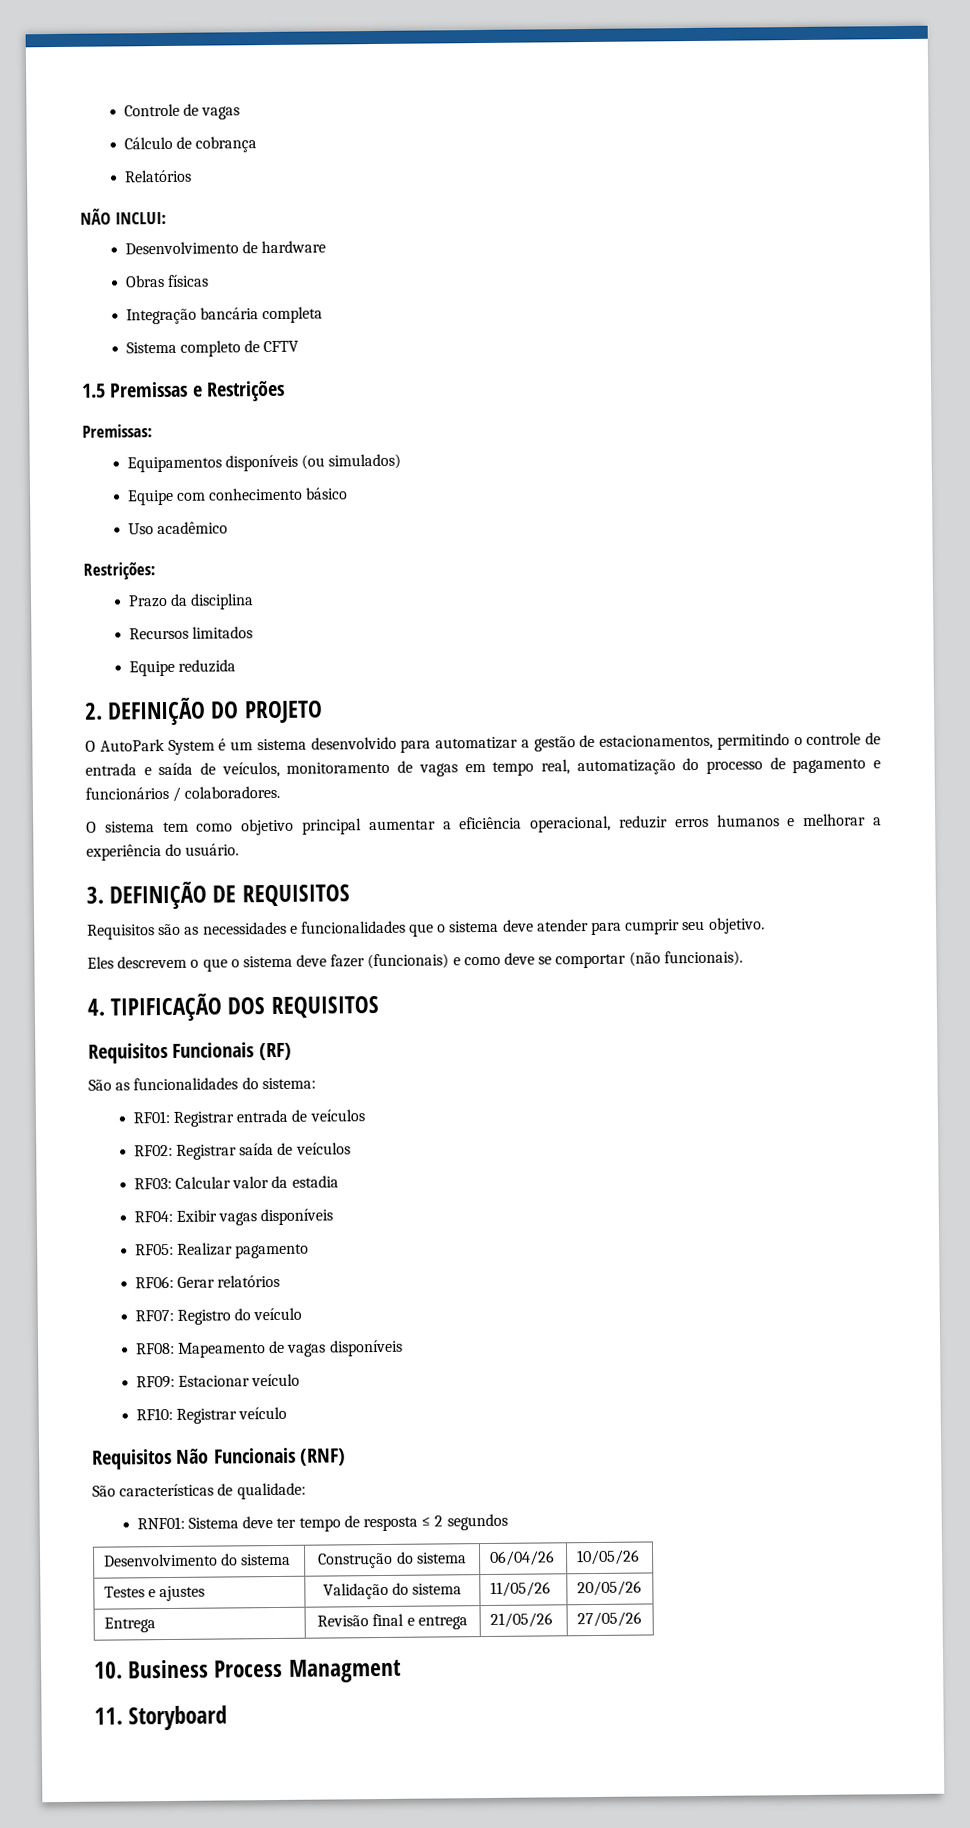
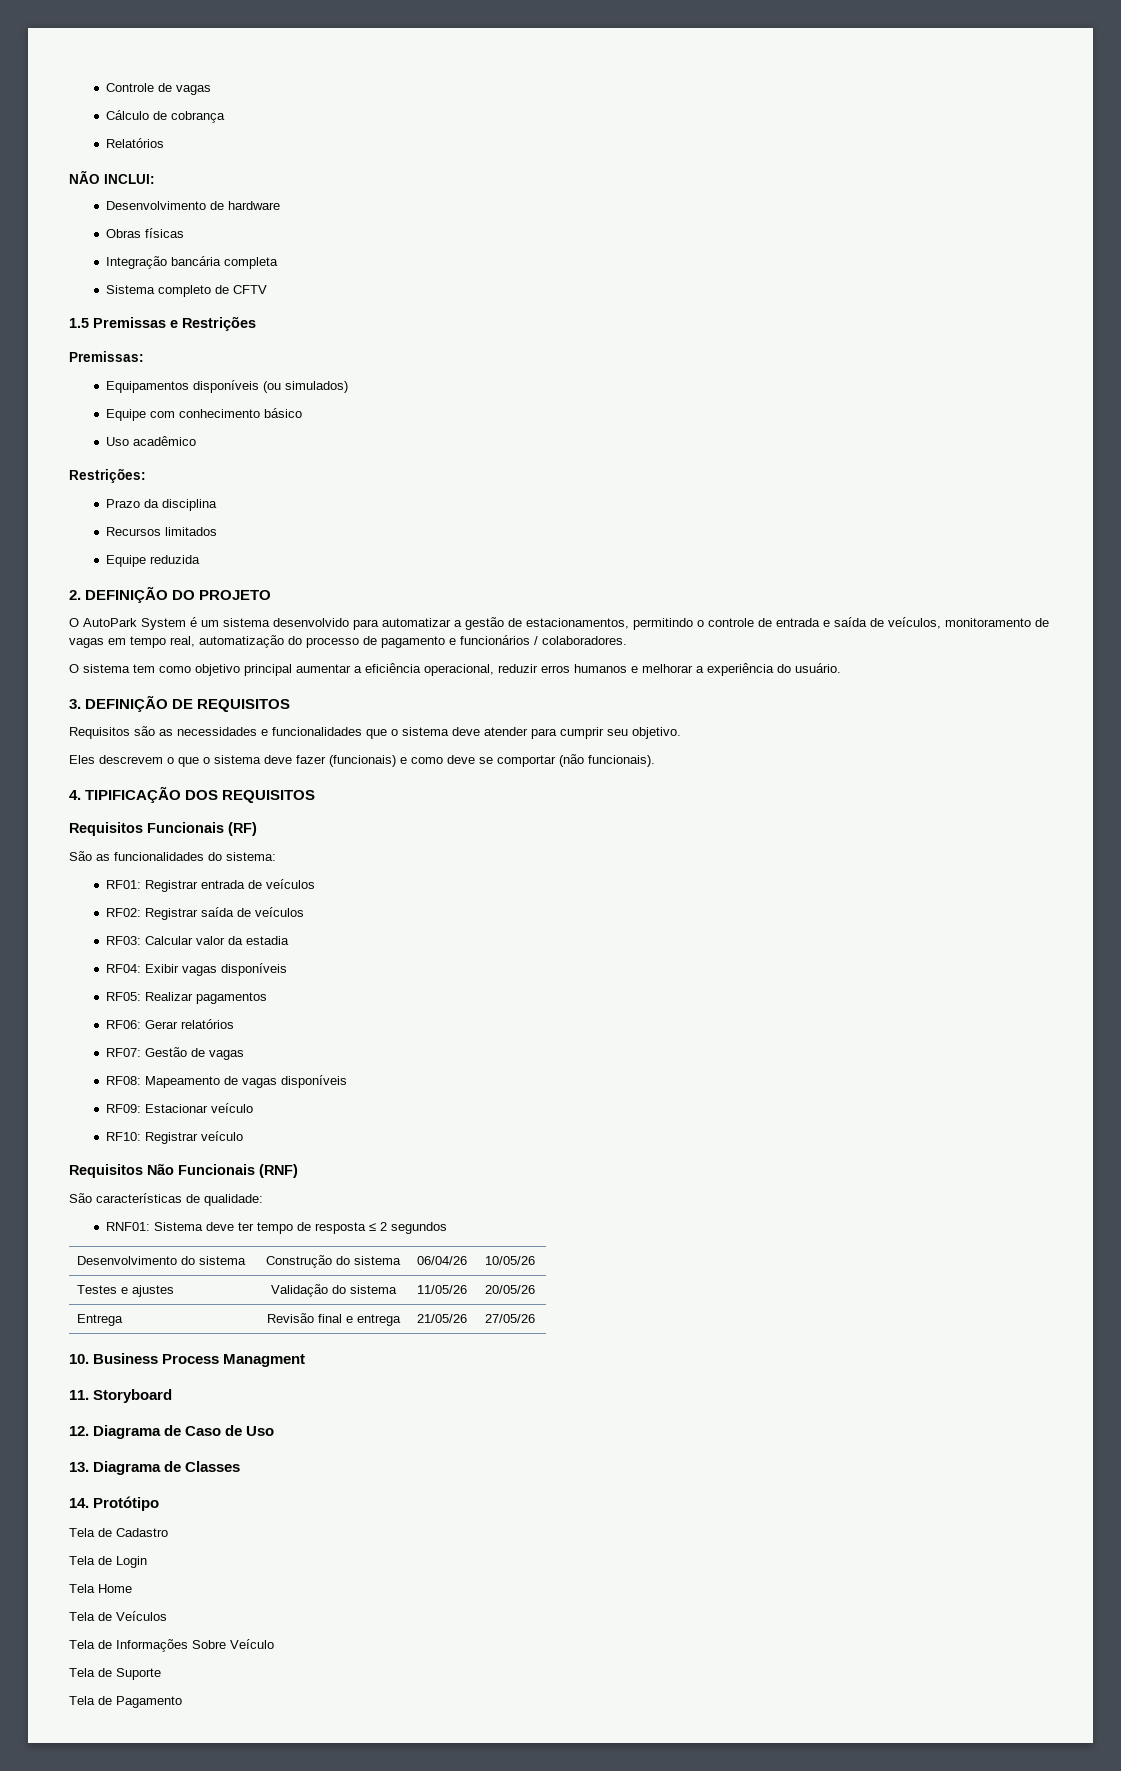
[235,1243,310,1259] pagamento -> [195,992,267,1004] pagamentos
[177,1307,303,1325] Registro do veículo -> [144,1047,244,1060] Gestão de vagas
(228, 1718) none -> [69,1425,275,1439] [69,1461,241,1475] [69,1496,160,1511] [69,1528,168,1537] [69,1556,147,1568] [69,1584,132,1593] [69,1611,167,1621] [69,1639,274,1652] [69,1668,161,1680] [69,1696,182,1708] // 12. Diagrama de Caso de Uso // 13. Diagrama de Classes // 14. Protótipo // Tela de Cadastro // Tela de Login // Tela Home // Tela de Veículos // Tela de Informações Sobre Veículo // Tela de Suporte // Tela de Pagamento

